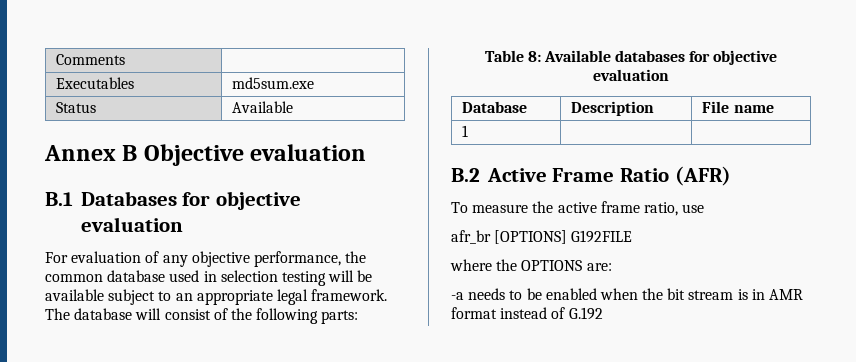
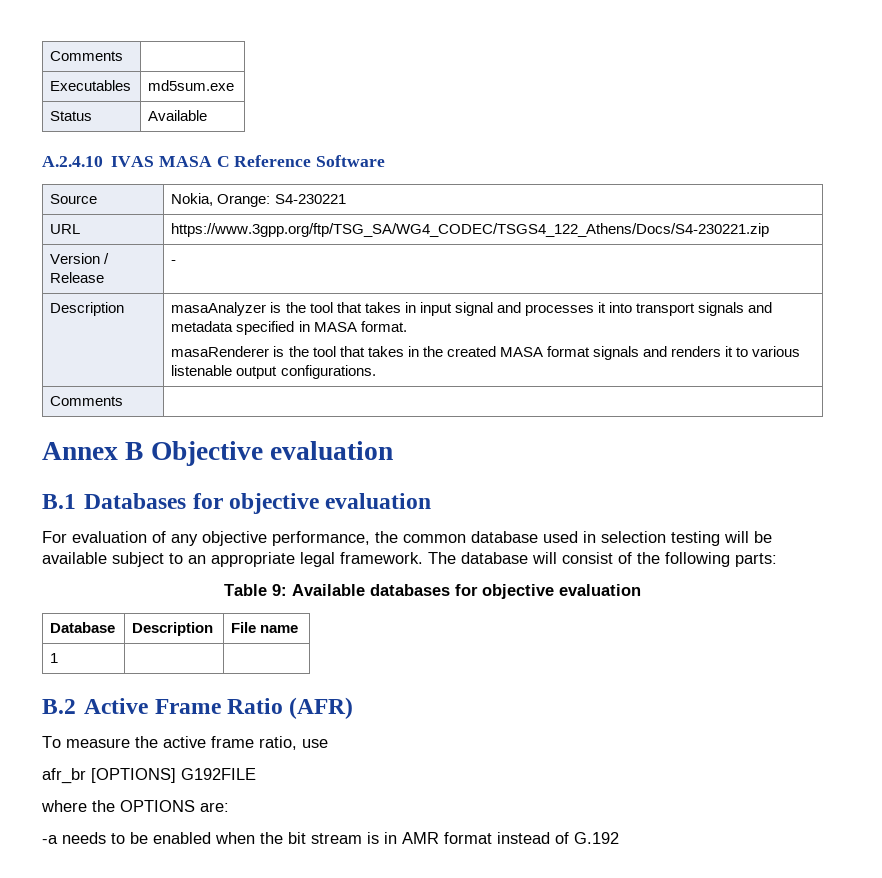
(294, 107) none -> [42,155,386,167] [50,194,98,204] [171,193,346,207] [50,224,81,234] [171,223,770,237] [50,253,110,264] [50,272,105,283] [171,260,177,264] [50,302,125,316] [171,302,773,316] [171,321,407,335] [171,346,801,360] [171,365,376,379] [50,396,124,406] // A.2.4.10 IVAS MASA C Reference Software // Source | Nokia, Orange: S4-230221 // URL | https://www.3gpp.org/ftp/TSG_SA/WG4_CODEC/TSGS4_122_Athens/Docs/S4-230221.zip // Version / Release | - // Description | masaAnalyzer is the tool that takes in input signal and processes it into transport signals and metadata specified in MASA format. // masaRenderer is the tool that takes in the created MASA format signals and renders it to various listenable output configurations. // Comments |
[527,51,541,62] 8: -> [272,584,287,596] 9:

